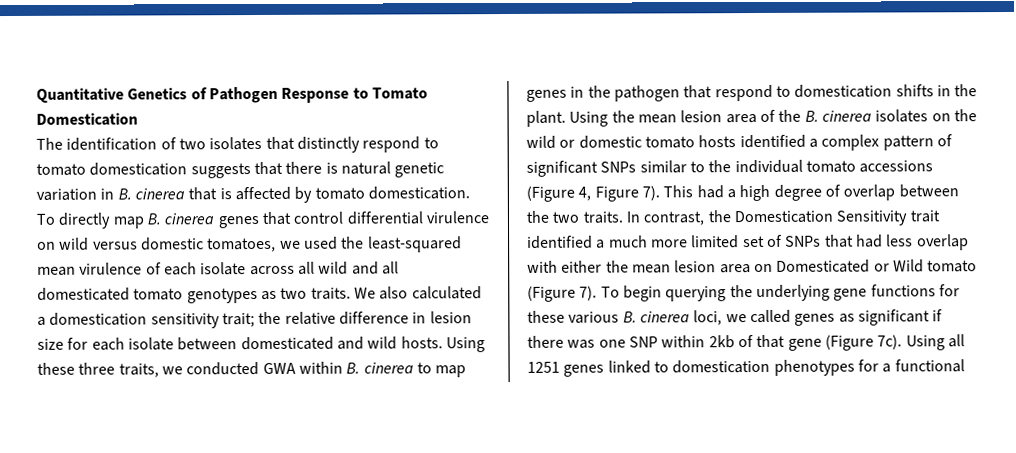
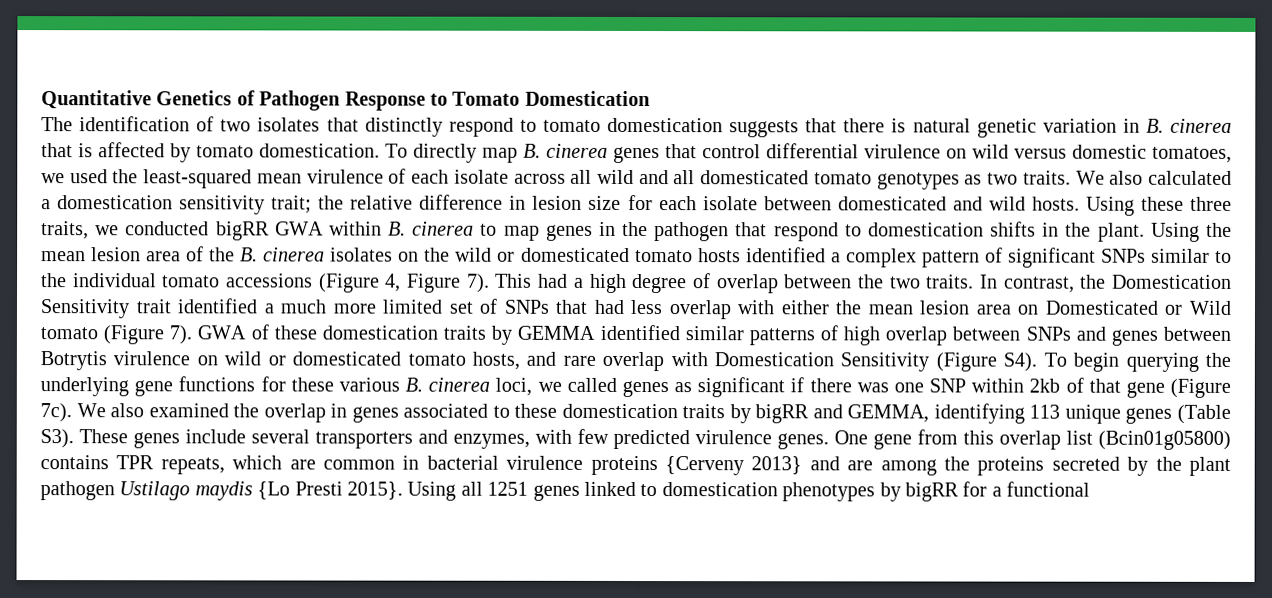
(260, 368) none -> [215,221,270,241] bigRR
[578,135,642,149] domestic -> [520,247,630,262] domesticated
(598, 293) none -> [197,324,1231,346] [40,351,1038,372] GWA of these domestication traits by GEMMA identified similar patterns of high overlap between SNPs and genes between Botrytis virulence on wild or domesticated tomato hosts, and rare overlap with Domestication Sensitivity (Figure S4).
(903, 342) none -> [76,403,1232,424] [40,428,1231,450] [40,455,1231,476] [40,481,403,501] We also examined the overlap in genes associated to these domestication traits by bigRR and GEMMA, identifying 113 unique genes (Table S3). These genes include several transporters and enzymes, with few predicted virulence genes. One gene from this overlap list (Bcin01g05800) contains TPR repeats, which are common in bacterial virulence proteins {Cerveny 2013} and are among the proteins secreted by the plant pathogen Ustilago maydis {Lo Presti 2015}.
(855, 367) none -> [879,482,959,502] by bigRR

